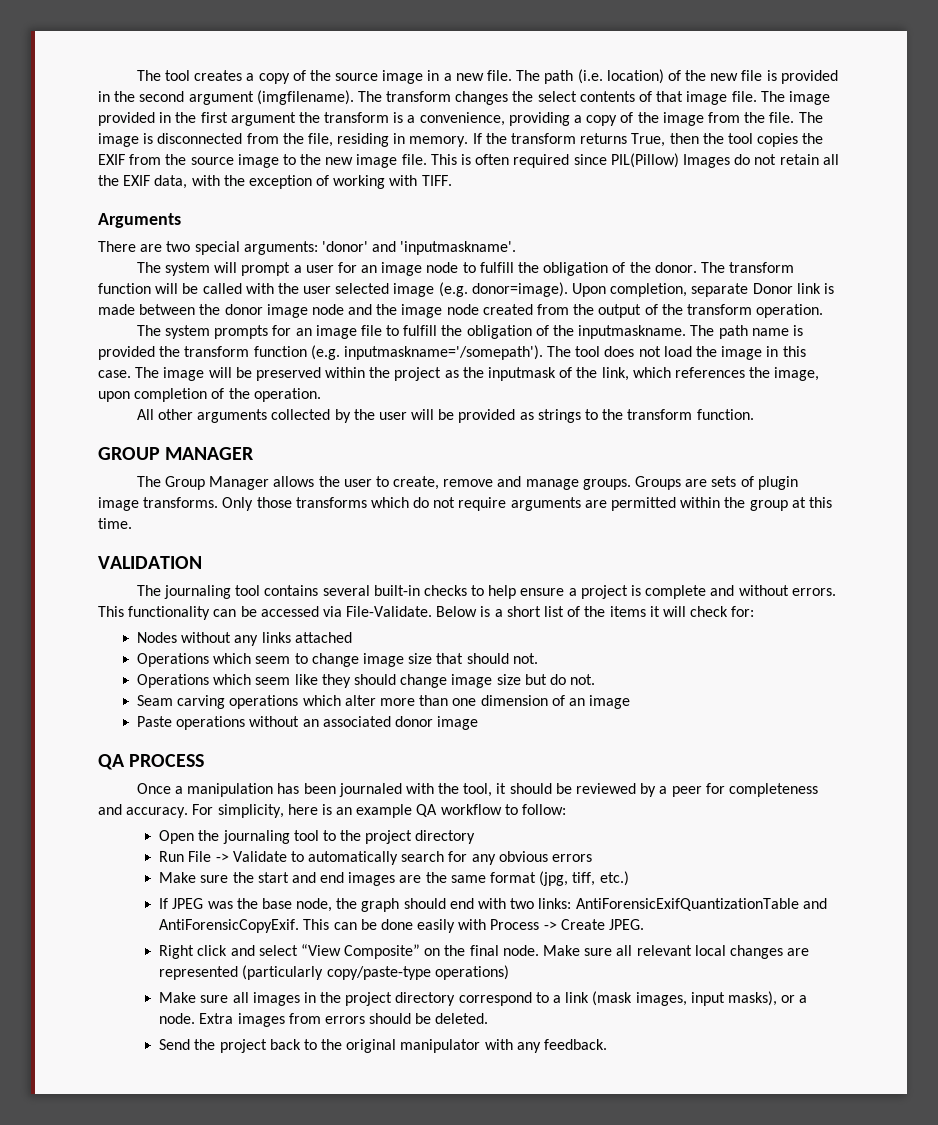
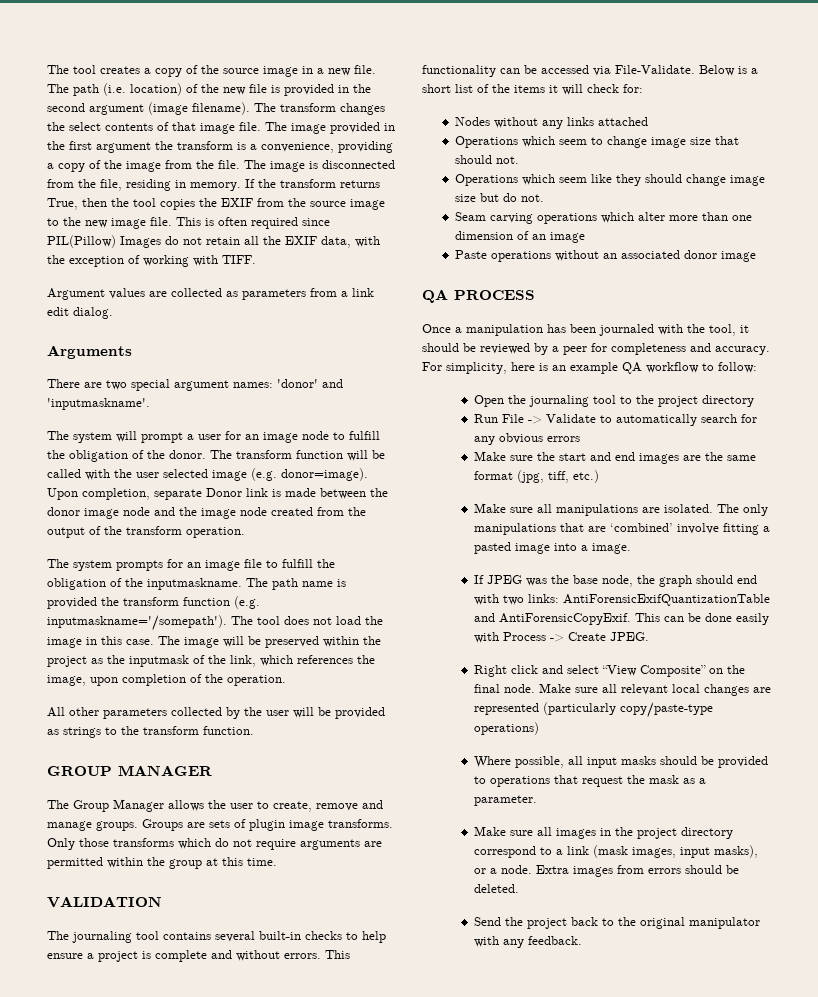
[256,90,354,105] (imgfilename). -> [148,102,250,115] (image filename).
(452, 180) none -> [47,288,374,300] [47,307,113,319] // Argument values are collected as parameters from a link edit dialog.
[243,241,318,255] arguments: -> [174,380,273,391] argument names:
[197,409,268,423] arguments -> [103,708,167,719] parameters
(629, 878) none -> [473,503,768,516] [473,523,770,535] [473,542,631,554] // Make sure all manipulations are isolated. The only manipulations that are ‘combined’ involve fitting a pasted image into a image.
(509, 972) none -> [473,756,768,768] [473,775,706,787] [473,795,537,806] // Where possible, all input masks should be provided to operations that request the mask as a parameter.

